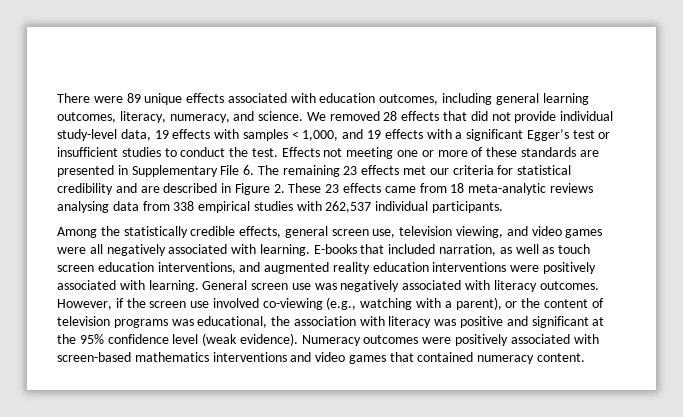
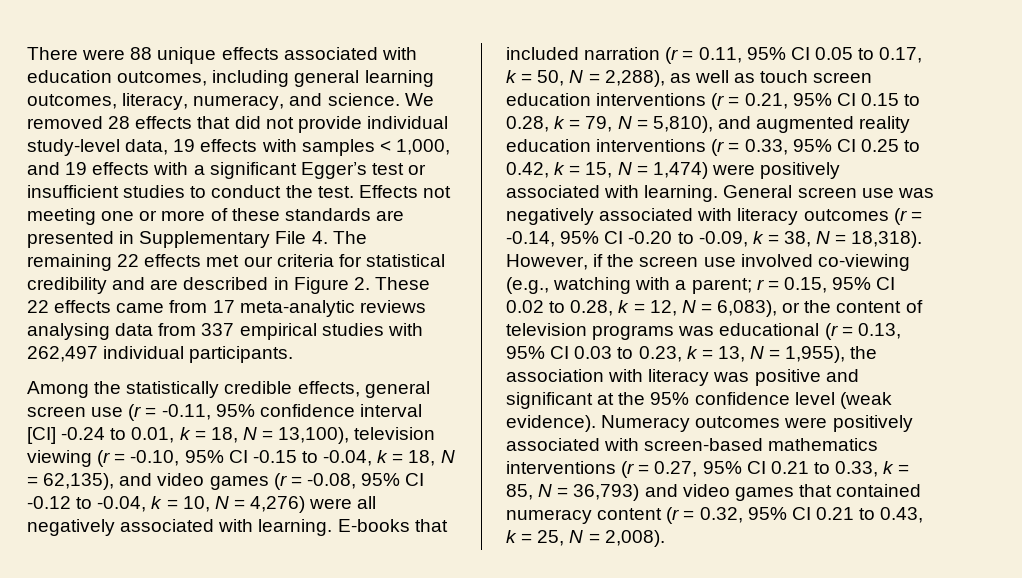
[126,93,141,103] 89 -> [130,47,153,60] 88
[243,165,255,175] 6. -> [311,231,328,244] 4.
[343,166,358,175] 23 -> [117,254,140,267] 22
[325,184,340,193] 23 -> [27,300,49,313] 22
[450,183,465,193] 18 -> [212,300,235,313] 17
[173,201,195,211] 338 -> [201,323,235,336] 337
[325,201,372,213] 262,537 -> [27,346,98,362] 262,497
[372,226,603,238] use, television viewing, and video games -> [91,404,422,421] [27,427,436,444] [27,450,455,467] [27,473,425,490] [27,496,306,513] use (r = -0.11, 95% confidence interval [CI] -0.24 to 0.01, k = 18, N = 13,100), television viewing (r = -0.10, 95% CI -0.15 to -0.04, k = 18, N = 62,135), and video games (r = -0.08, 95% CI -0.12 to -0.04, k = 10, N = 4,276)
[439,244,497,256] narration, -> [584,47,923,64] [506,70,665,87] narration (r = 0.11, 95% CI 0.05 to 0.17, k = 50, N = 2,288),
[157,262,236,274] interventions, -> [596,93,921,110] [506,116,713,133] interventions (r = 0.21, 95% CI 0.15 to 0.28, k = 79, N = 5,810),
(507, 267) none -> [711,139,921,156] [506,162,708,179] (r = 0.33, 95% CI 0.25 to 0.42, k = 15, N = 1,474)
[539,281,599,290] outcomes. -> [803,208,922,225] [506,231,923,248] outcomes (r = -0.14, 95% CI -0.20 to -0.09, k = 38, N = 18,318).
[455,297,502,310] parent), -> [691,277,896,294] [506,300,778,317] parent; r = 0.15, 95% CI 0.02 to 0.28, k = 12, N = 6,083),
[197,316,268,328] educational, -> [719,323,901,340] [506,346,846,363] educational (r = 0.13, 95% CI 0.03 to 0.23, k = 13, N = 1,955),
(287, 357) none -> [621,461,910,478] [506,484,640,501] (r = 0.27, 95% CI 0.21 to 0.33, k = 85, N = 36,793)
[537,353,586,362] content. -> [597,507,924,524] [506,530,665,547] content (r = 0.32, 95% CI 0.21 to 0.43, k = 25, N = 2,008).

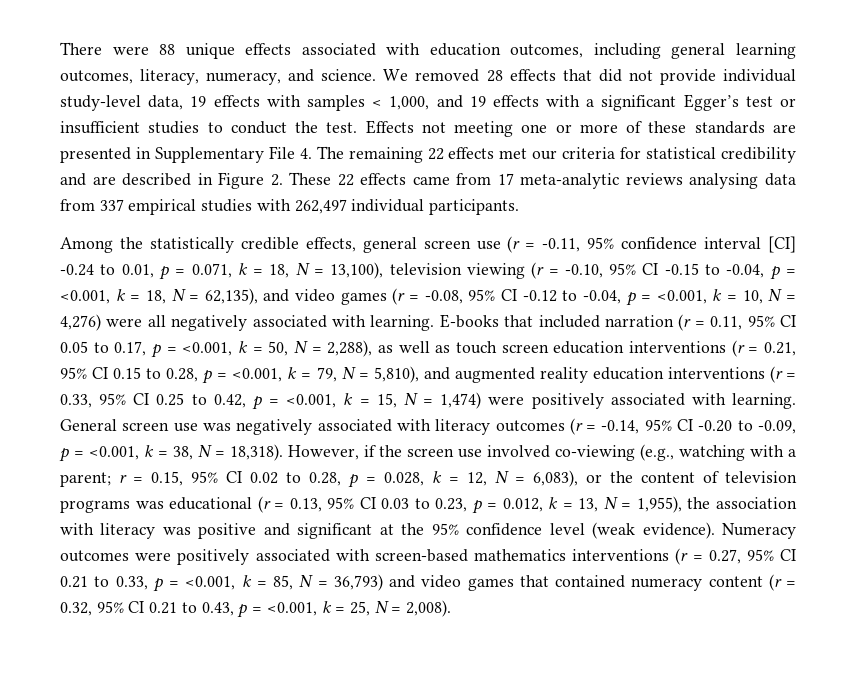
(175, 435) none -> [158,263,232,280] p = 0.071,
(373, 458) none -> [769,266,797,280] [60,290,110,304] p = <0.001,
(147, 504) none -> [625,290,707,306] p = <0.001,
(923, 55) none -> [151,342,233,358] p = <0.001,
(549, 124) none -> [202,368,283,384] p = <0.001,
(549, 170) none -> [251,394,337,410] p = <0.001,
(748, 239) none -> [59,446,139,462] p = <0.001,
(614, 308) none -> [348,472,424,488] p = 0.028,
(682, 354) none -> [471,498,543,514] p = 0.012,
(879, 469) none -> [152,576,236,592] p = <0.001,
(924, 515) none -> [237,602,317,618] p = <0.001,

